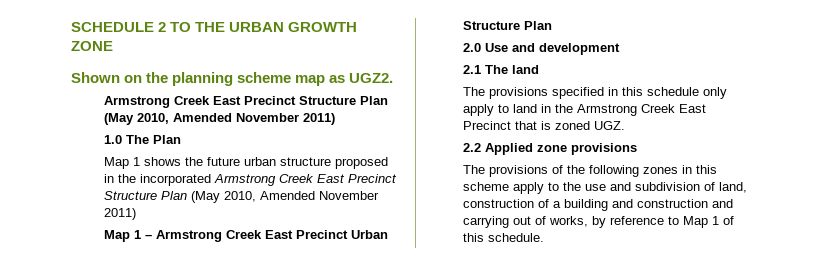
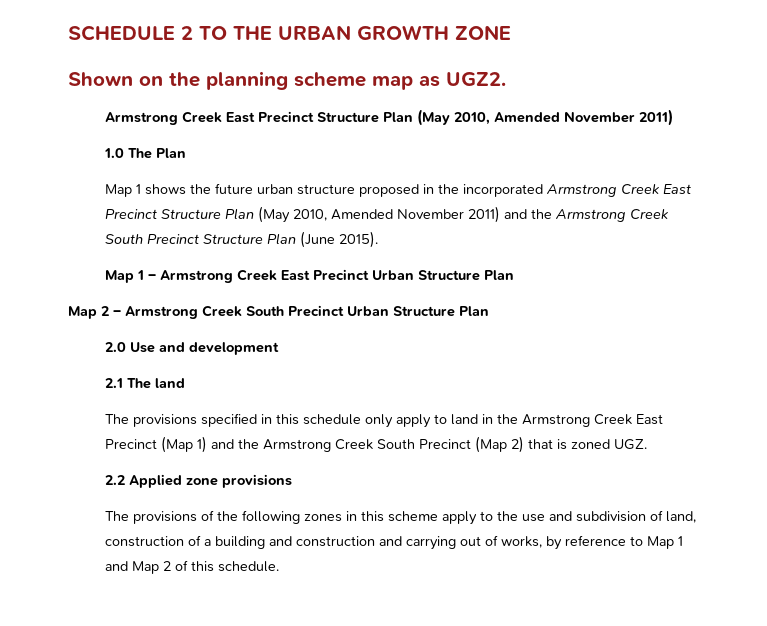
(137, 214) none -> [504,209,670,222] [105,231,379,248] and the Armstrong Creek South Precinct Structure Plan (June 2015).
(553, 25) none -> [68,305,489,319] // Map 2 – Armstrong Creek South Precinct Urban Structure Plan
(512, 125) none -> [161,436,525,453] (Map 1) and the Armstrong Creek South Precinct (Map 2)
(720, 220) none -> [105,561,172,574] and Map 2

